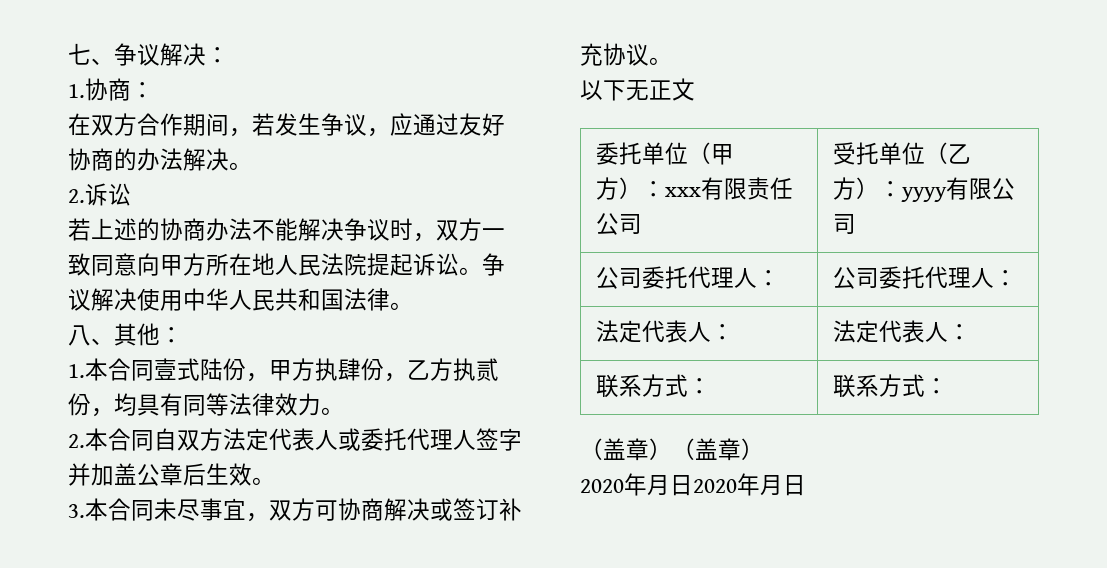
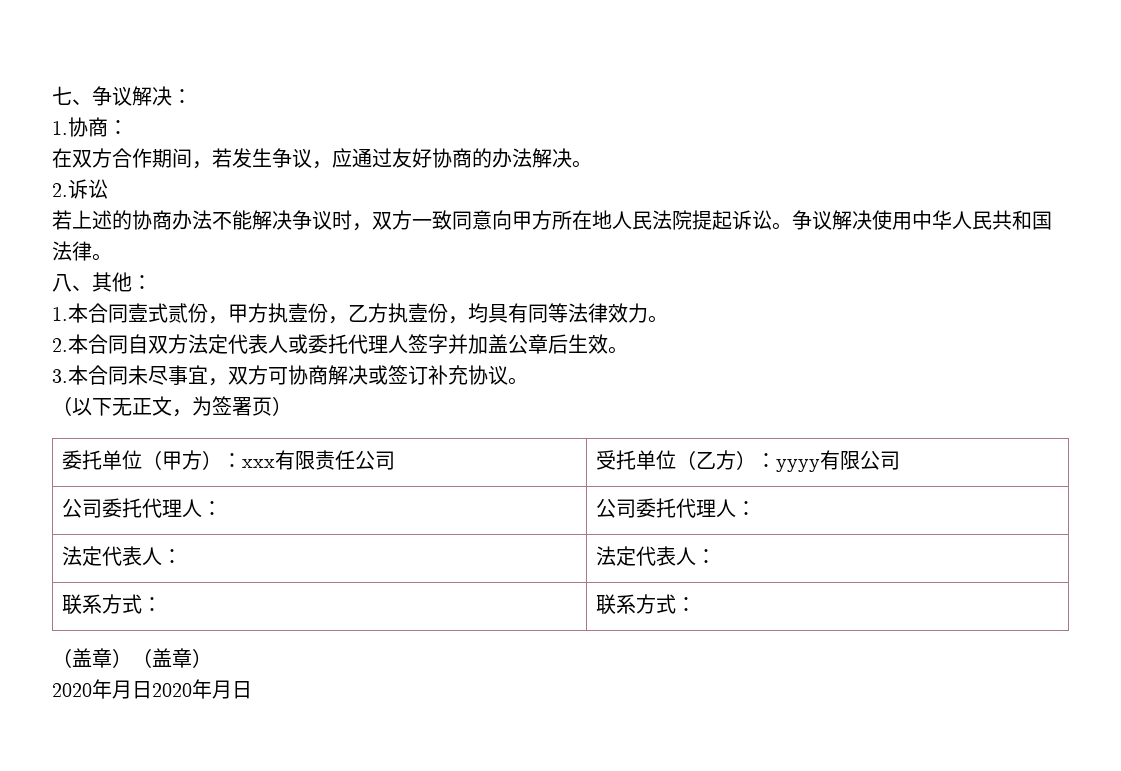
[200,358,223,381] 陆 -> [168,303,188,323] 贰
[338,358,361,381] 肆 -> [288,303,308,322] 壹
[476,358,499,381] 贰 -> [408,303,428,322] 壹
(672, 61) none -> [52,396,72,416] （
(695, 89) none -> [172,396,292,417] ，为签署页）

